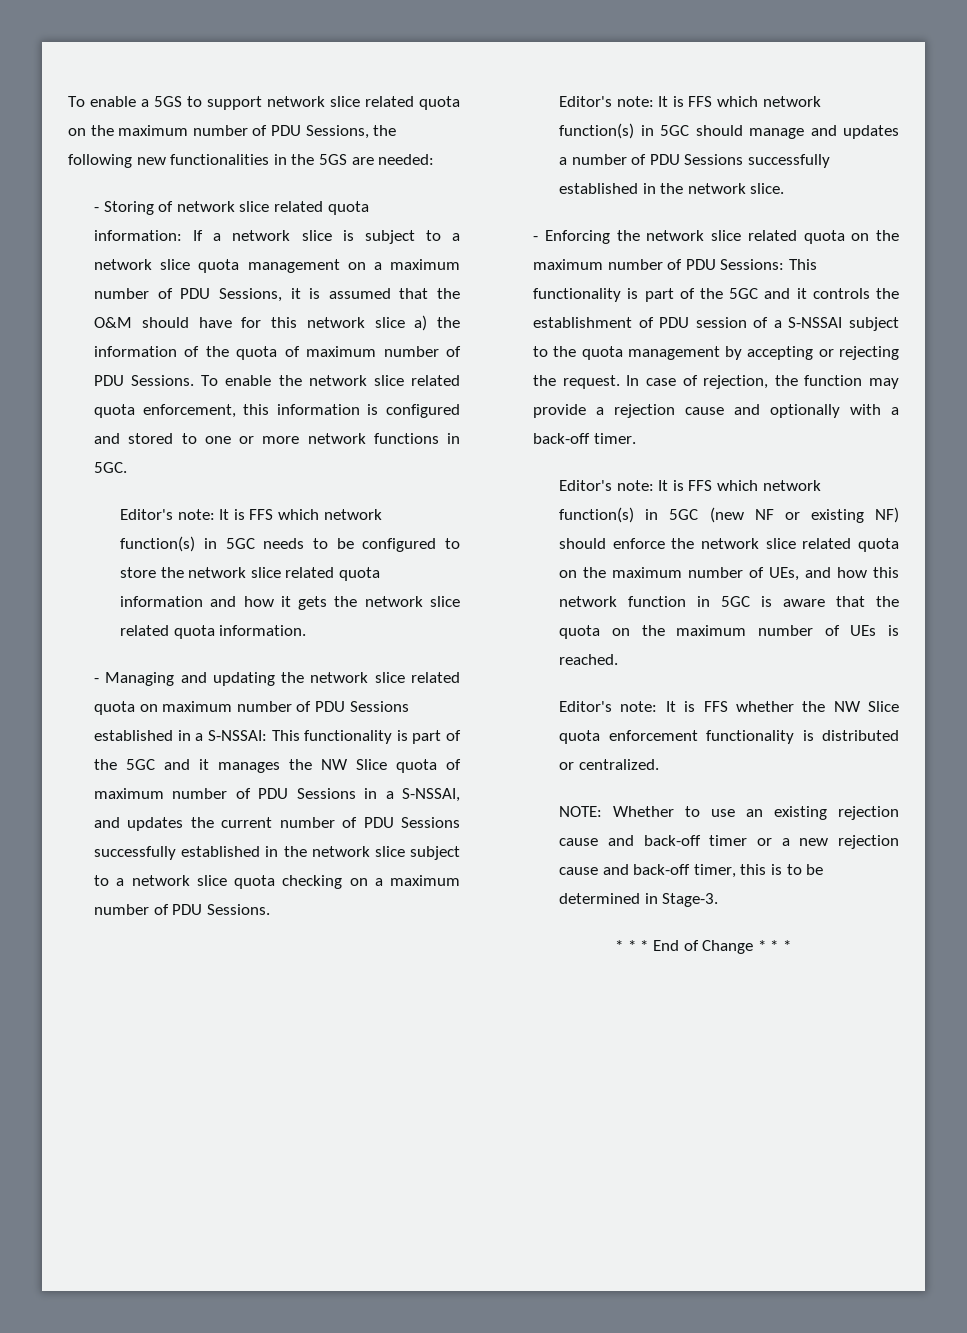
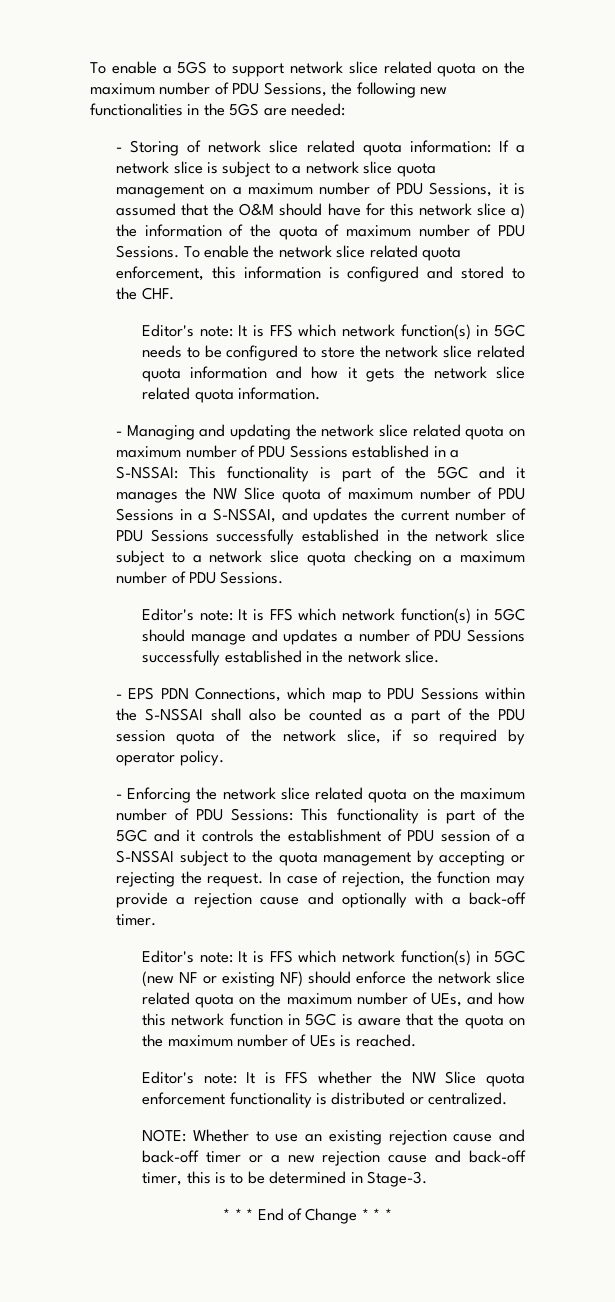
[204,433,461,444] [94,462,128,473] one or more network functions in 5GC. -> [116,287,174,300] the CHF.
(785, 188) none -> [116,687,525,703] [116,708,525,724] [116,729,525,745] [116,750,224,766] // - EPS PDN Connections, which map to PDU Sessions within the S-NSSAI shall also be counted as a part of the PDU session quota of the network slice, if so required by operator policy.

